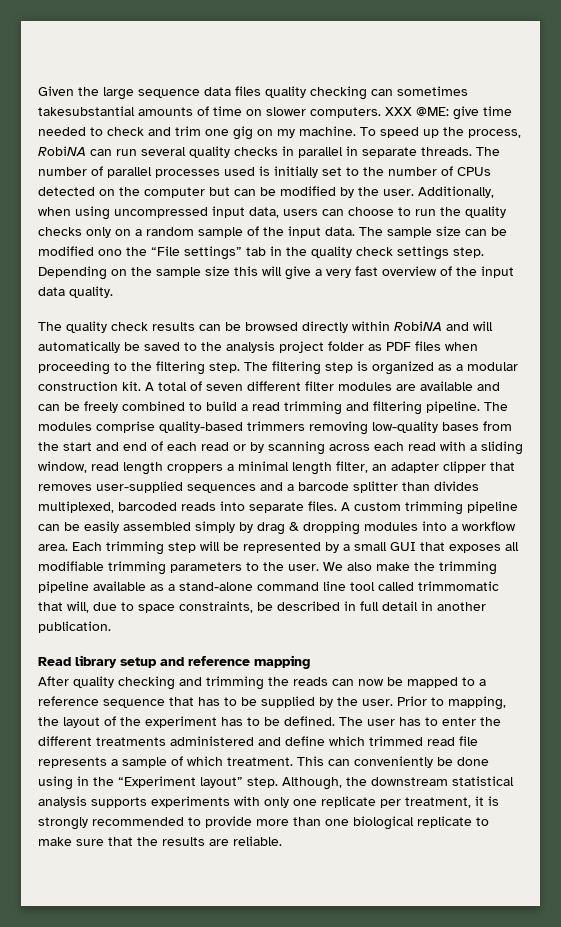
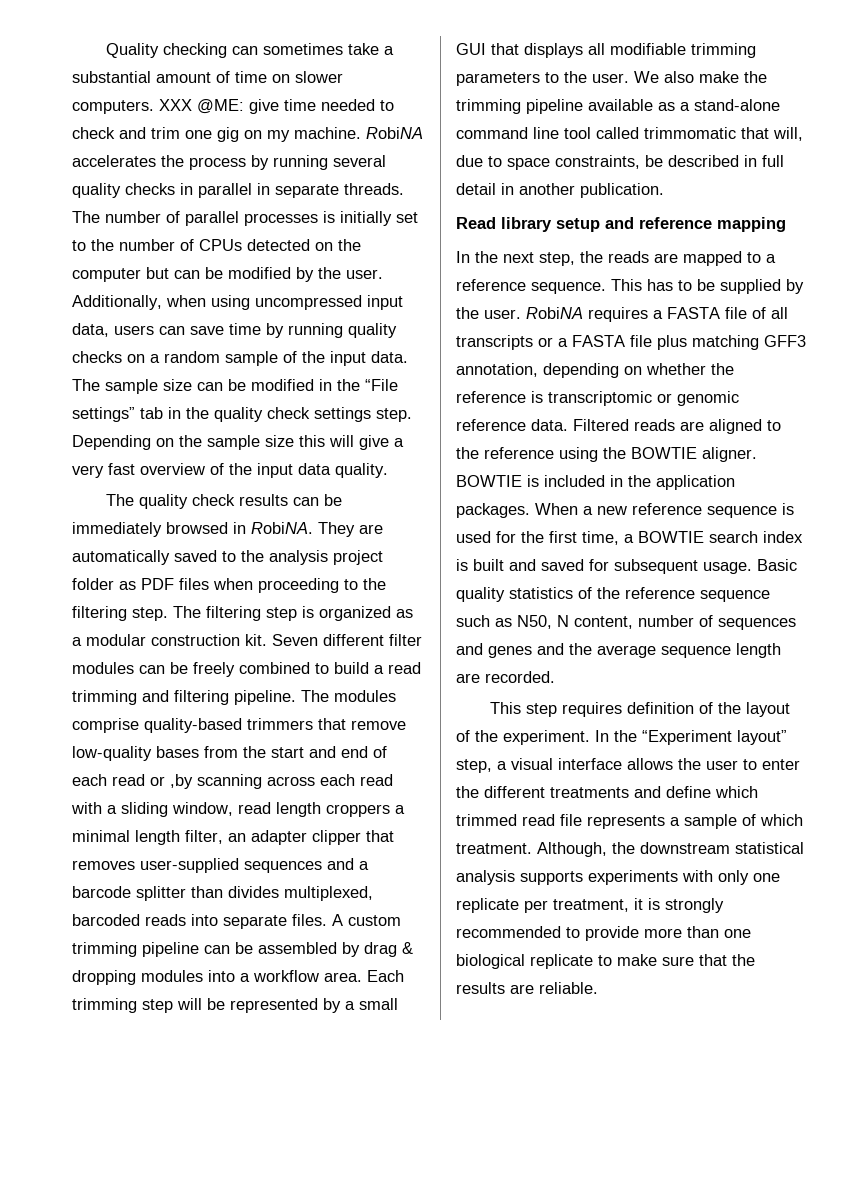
[38,86,468,100] [38,106,193,116] Given the large sequence data files quality checking can sometimes takesubstantial amounts -> [106,43,395,58] [72,71,211,83] Quality checking can sometimes take a substantial amount
[360,127,521,138] [38,146,137,156] To speed up the process, RobiNA can run -> [366,127,423,139] [72,155,328,170] RobiNA accelerates the process by running
[224,167,255,176] used -> (318, 219) none
[348,206,506,218] [38,227,111,238] choose to run the quality checks only -> [190,323,397,338] [72,351,122,363] save time by running quality checks
[98,249,122,256] ono -> [319,379,332,391] in
[245,321,493,333] [38,341,140,353] browsed directly within RobiNA and will automatically be -> [72,522,383,537] [72,550,170,565] immediately browsed in RobiNA. They are automatically
[145,381,500,391] A total of seven different filter modules are available and -> [272,634,422,646] [72,662,134,674] Seven different filter modules
[309,421,368,435] removing -> [318,718,406,730] that remove
[250,442,264,453] by -> [170,774,193,789] ,by
[84,521,235,533] easily assembled simply -> [258,942,337,954] assembled
[449,544,501,553] exposes -> [524,43,583,58] displays
[38,676,403,690] After quality checking and trimming the reads can now be -> [456,251,678,266] In the next step, the reads are
[103,697,194,708] sequence that -> [531,279,642,294] sequence. This
[397,696,506,710] [38,716,421,728] Prior to mapping, the layout of the experiment has to be defined. The user has -> [526,307,788,322] [456,335,806,350] [456,363,734,378] [456,391,739,406] [456,419,781,434] [456,447,757,462] [456,475,735,490] [456,503,794,518] [456,531,803,545] [456,559,797,574] [456,587,770,602] [456,615,796,630] [456,643,781,658] [456,671,555,683] [490,702,791,717] [456,730,787,745] [456,758,738,773] RobiNA requires a FASTA file of all transcripts or a FASTA file plus matching GFF3 annotation, depending on whether the reference is transcriptomic or genomic reference data. Filtered reads are aligned to the reference using the BOWTIE aligner. BOWTIE is included in the application packages. When a new reference sequence is used for the first time, a BOWTIE search index is built and saved for subsequent usage. Basic quality statistics of the reference sequence such as N50, N content, number of sequences and genes and the average sequence length are recorded. // This step requires definition of the layout of the experiment. In the “Experiment layout” step, a visual interface allows the user
[170,736,254,746] administered -> (629, 792) none
[297,756,489,768] [38,776,278,790] This can conveniently be done using in the “Experiment layout” step. -> (532, 848) none

